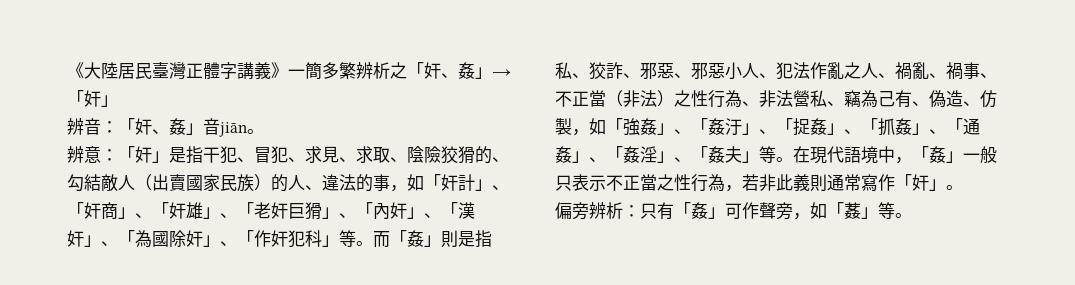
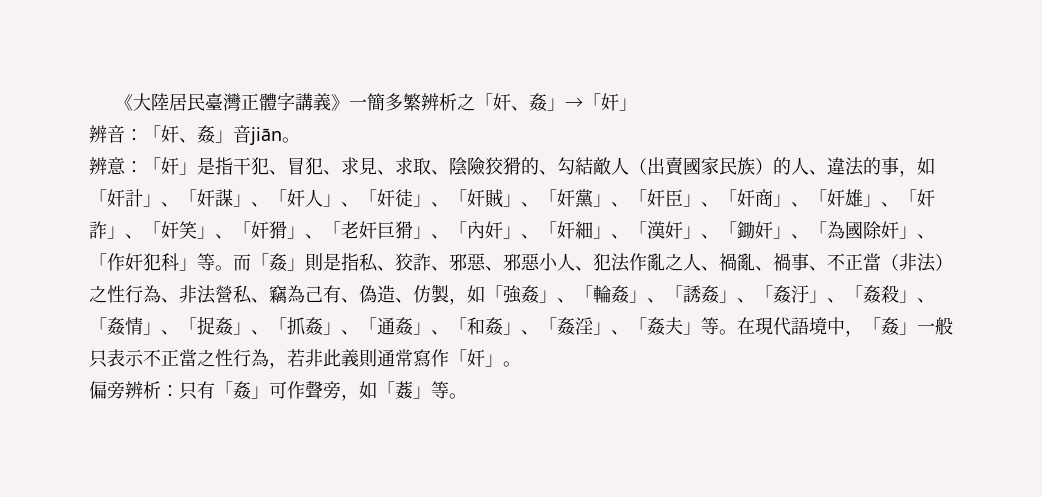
(101, 210) none -> [215,189,755,208] 謀」、「奸人」、「奸徒」、「奸賊」、「奸黨」、「奸臣」、「奸
(254, 209) none -> [917,189,935,207] [89,221,341,239] 奸詐」、「奸笑」、「奸猾」、「
[458,202,475,219] 漢 -> [557,221,755,239] 奸細」、「漢奸」、「鋤
[708,118,742,135] 姦汙 -> [593,285,935,304] [89,317,143,336] 輪姦」、「誘姦」、「姦汙」、「姦殺」、「姦情
(623, 153) none -> [467,317,557,336] 和姦」、「

